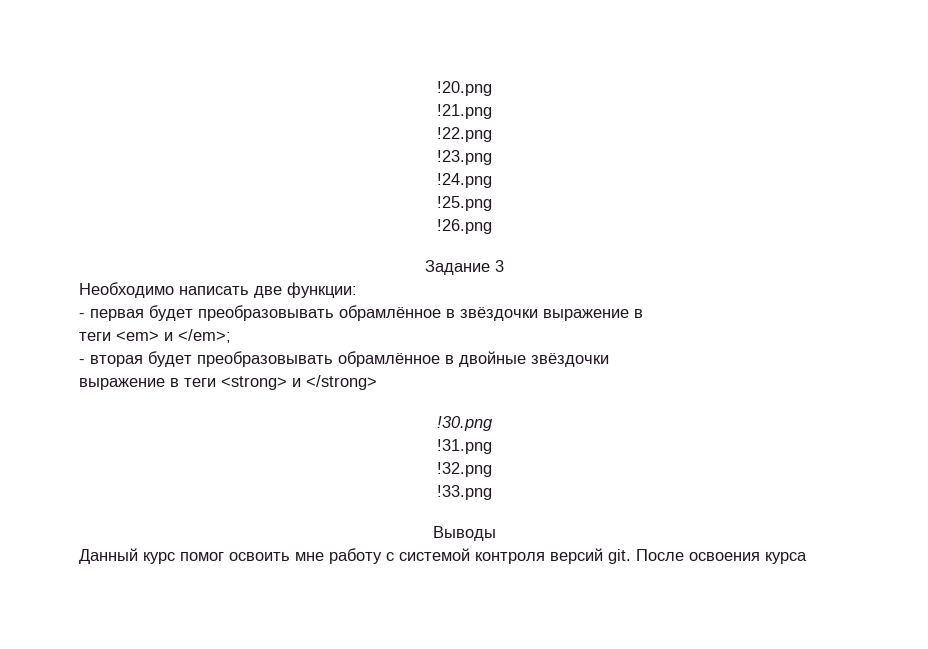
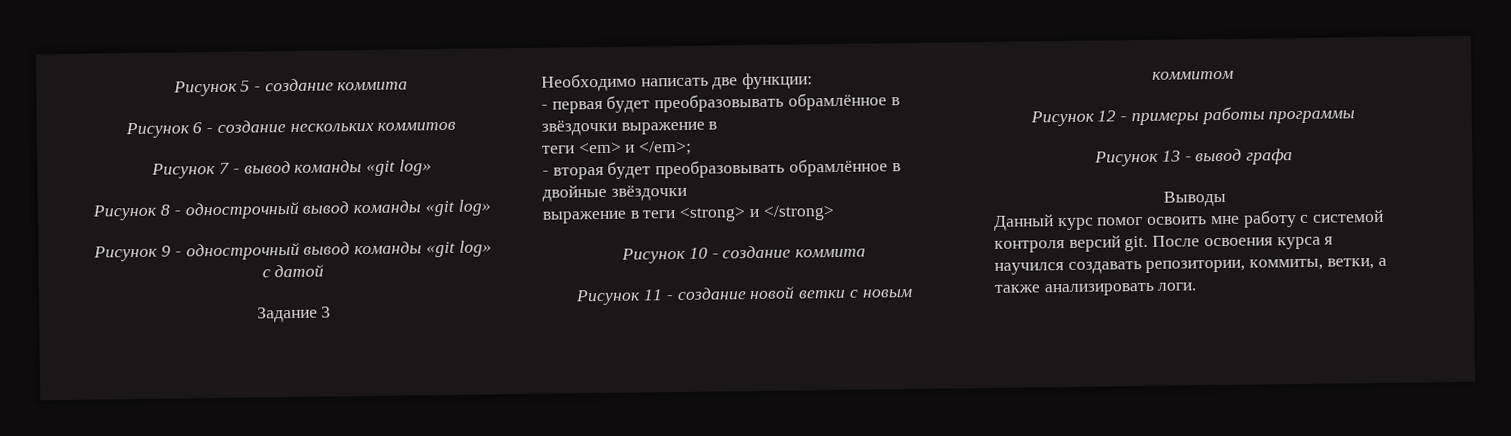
[436,81,492,96] [436,104,492,119] [436,127,492,142] [436,150,492,165] [436,173,492,188] [436,196,492,211] [436,219,492,234] !20.png // !21.png // !22.png // !23.png // !24.png // !25.png // !26.png -> [172,78,409,97] [124,120,457,139] [151,159,432,179] [92,199,491,221] [93,240,492,262] [261,264,325,278] Рисунок 5 - создание коммита // Рисунок 6 - создание нескольких коммитов // Рисунок 7 - вывод команды «git log» // Рисунок 8 - однострочный вывод команды «git log» // Рисунок 9 - однострочный вывод команды «git log» с датой
[436,416,493,431] [436,439,492,454] [436,462,492,477] [436,485,492,500] !30.png // !31.png // !32.png // !33.png -> [621,245,866,264] [575,286,913,306] [1152,70,1234,80] [1029,106,1356,127] [1094,148,1293,167] Рисунок 10 - создание коммита // Рисунок 11 - создание новой ветки с новым коммитом // Рисунок 12 - примеры работы программы // Рисунок 13 - вывод графа
(807, 558) none -> [1324,236,1334,245] [994,257,1387,275] [994,282,1197,297] я научился создавать репозитории, коммиты, ветки, а также анализировать логи.

